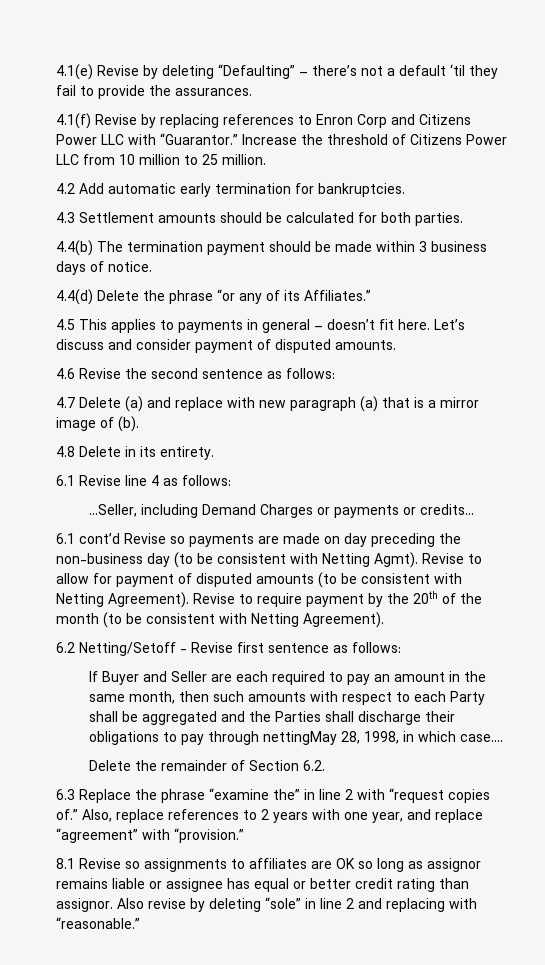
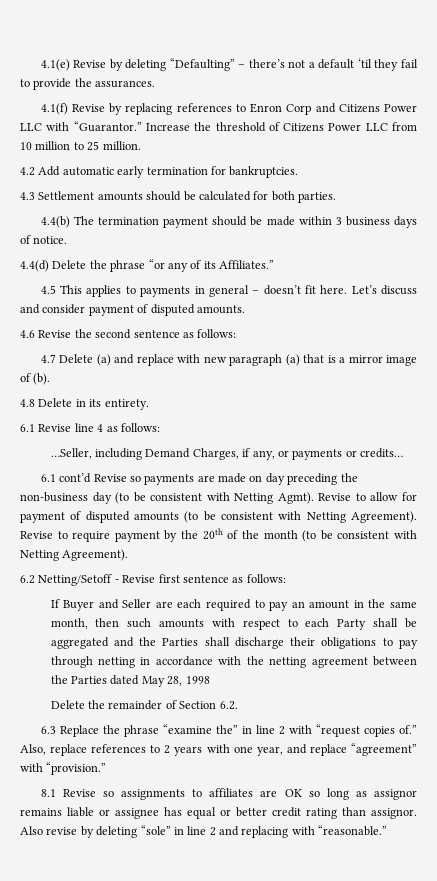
[259,504,313,518] Charges -> [192,448,275,460] Charges, if any,
[262,731,503,745] nettingMay 28, 1998, in which case…. -> [98,656,418,668] [50,675,210,687] netting in accordance with the netting agreement between the Parties dated May 28, 1998

